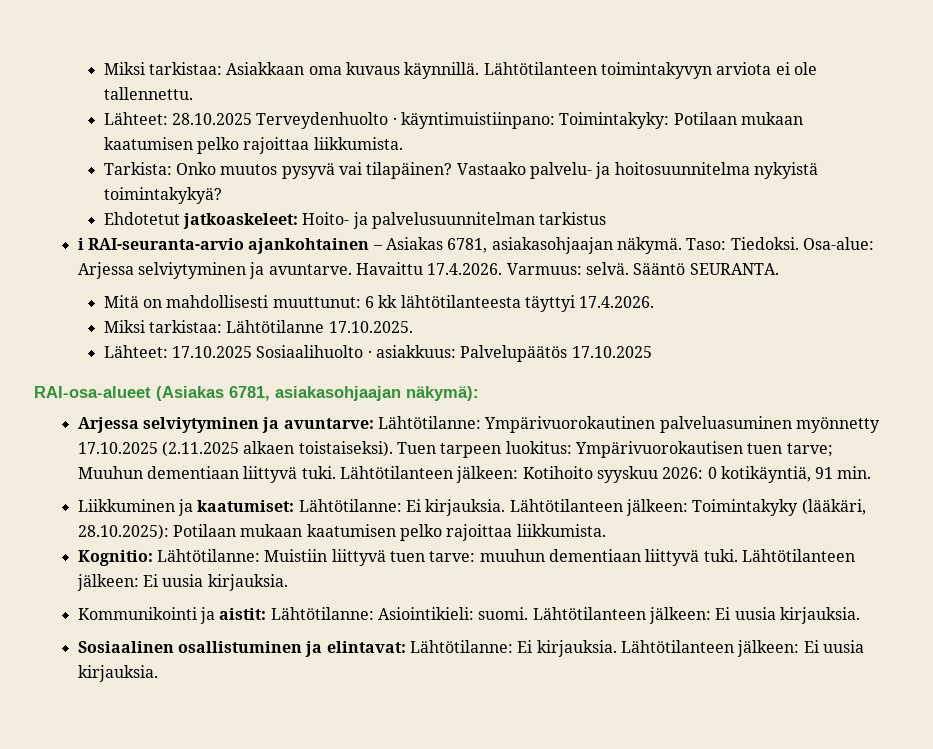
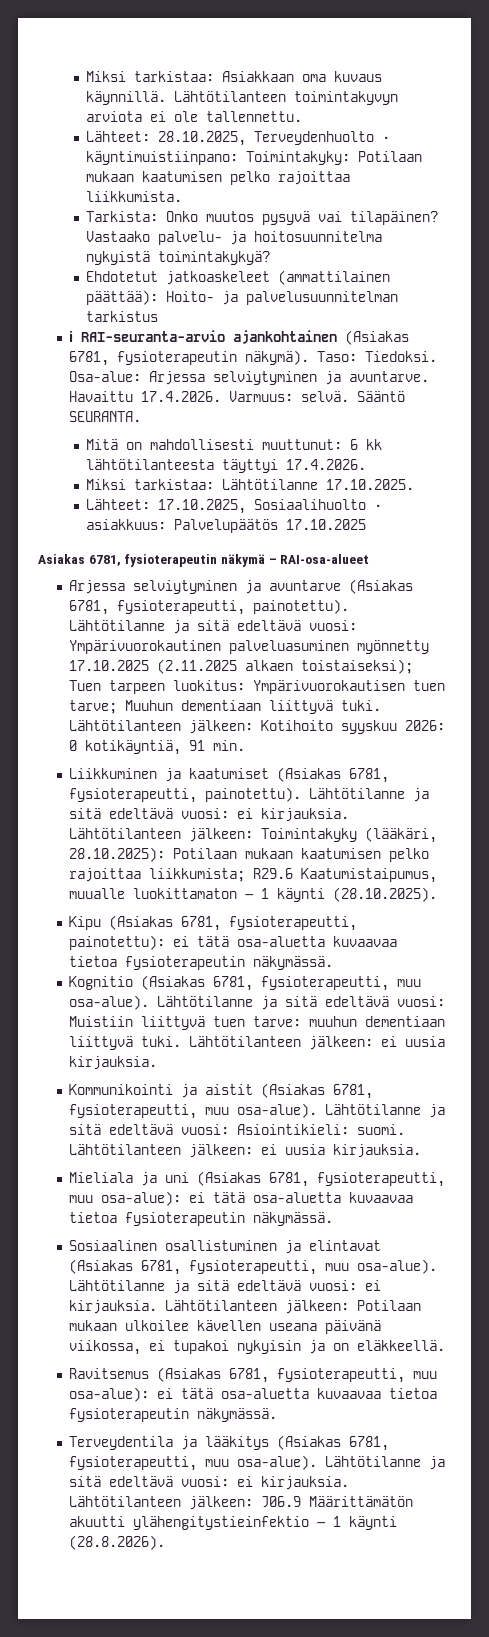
[171,113,252,125] 28.10.2025 -> [157,131,246,146] 28.10.2025,
[182,213,298,229] jatkoaskeleet: -> [165,270,390,285] [85,290,158,305] jatkoaskeleet (ammattilainen päättää):
[372,237,682,254] – Asiakas 6781, asiakasohjaajan näkymä. -> [345,330,410,345] [69,350,310,366] (Asiakas 6781, fysioterapeutin näkymä).
[171,346,252,358] 17.10.2025 -> [157,499,246,514] 17.10.2025,
[34,386,479,401] [77,416,481,433] RAI-osa-alueet (Asiakas 6781, asiakasohjaajan näkymä): // Arjessa selviytyminen ja avuntarve: Lähtötilanne: -> [38,554,370,567] [69,579,414,594] [69,599,350,615] [69,620,358,634] Asiakas 6781, fysioterapeutin näkymä – RAI-osa-alueet // Arjessa selviytyminen ja avuntarve (Asiakas 6781, fysioterapeutti, painotettu). Lähtötilanne ja sitä edeltävä vuosi:
[298,441,393,457] toistaiseksi). -> [301,659,414,674] toistaiseksi);
[197,499,421,512] kaatumiset: Lähtötilanne: Ei -> [189,767,390,783] [69,787,430,803] [69,808,254,819] kaatumiset (Asiakas 6781, fysioterapeutti, painotettu). Lähtötilanne ja sitä edeltävä vuosi: ei
[516,524,606,537] [77,549,260,566] liikkumista. // Kognitio: Lähtötilanne: -> [149,868,438,883] [69,887,438,902] [69,915,358,931] [69,935,398,950] [69,956,334,970] [69,975,422,991] [69,995,446,1010] liikkumista; R29.6 Kaatumistaipumus, muualle luokittamaton – 1 käynti (28.10.2025). // Kipu (Asiakas 6781, fysioterapeutti, painotettu): ei tätä osa-aluetta kuvaavaa tietoa fysioterapeutin näkymässä. // Kognitio (Asiakas 6781, fysioterapeutti, muu osa-alue). Lähtötilanne ja sitä edeltävä vuosi:
[142,574,158,587] Ei -> [381,1036,398,1047] ei
[219,607,374,620] aistit: Lähtötilanne: -> [205,1083,374,1099] [69,1103,446,1119] [69,1124,230,1135] aistit (Asiakas 6781, fysioterapeutti, muu osa-alue). Lähtötilanne ja sitä edeltävä vuosi:
[715,607,860,624] [77,640,864,657] [77,665,158,682] Ei uusia kirjauksia. // Sosiaalinen osallistuminen ja elintavat: Lähtötilanne: Ei kirjauksia. Lähtötilanteen jälkeen: Ei uusia kirjauksia. -> [261,1144,422,1158] [69,1171,446,1187] [69,1191,414,1206] [69,1212,334,1226] [69,1240,382,1254] [69,1259,438,1275] [69,1280,382,1294] [69,1300,422,1314] [69,1320,382,1334] [69,1340,446,1355] [69,1367,438,1383] [69,1387,438,1402] [69,1408,278,1422] [69,1435,390,1451] [69,1455,446,1471] [69,1476,350,1490] [69,1496,414,1510] [69,1516,398,1530] [69,1535,166,1550] ei uusia kirjauksia. // Mieliala ja uni (Asiakas 6781, fysioterapeutti, muu osa-alue): ei tätä osa-aluetta kuvaavaa tietoa fysioterapeutin näkymässä. // Sosiaalinen osallistuminen ja elintavat (Asiakas 6781, fysioterapeutti, muu osa-alue). Lähtötilanne ja sitä edeltävä vuosi: ei kirjauksia. Lähtötilanteen jälkeen: Potilaan mukaan ulkoilee kävellen useana päivänä viikossa, ei tupakoi nykyisin ja on eläkkeellä. // Ravitsemus (Asiakas 6781, fysioterapeutti, muu osa-alue): ei tätä osa-aluetta kuvaavaa tietoa fysioterapeutin näkymässä. // Terveydentila ja lääkitys (Asiakas 6781, fysioterapeutti, muu osa-alue). Lähtötilanne ja sitä edeltävä vuosi: ei kirjauksia. Lähtötilanteen jälkeen: J06.9 Määrittämätön akuutti ylähengitystieinfektio – 1 käynti (28.8.2026).

